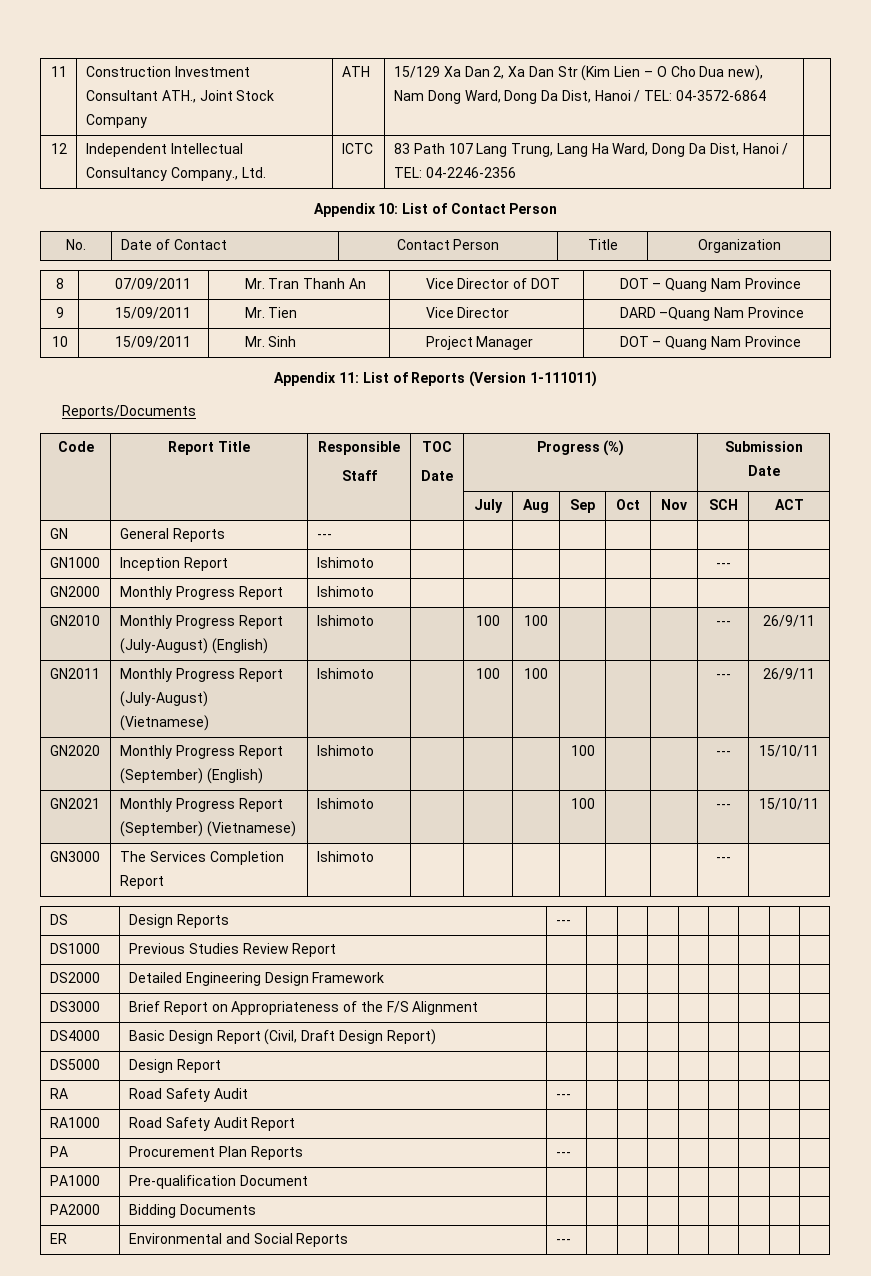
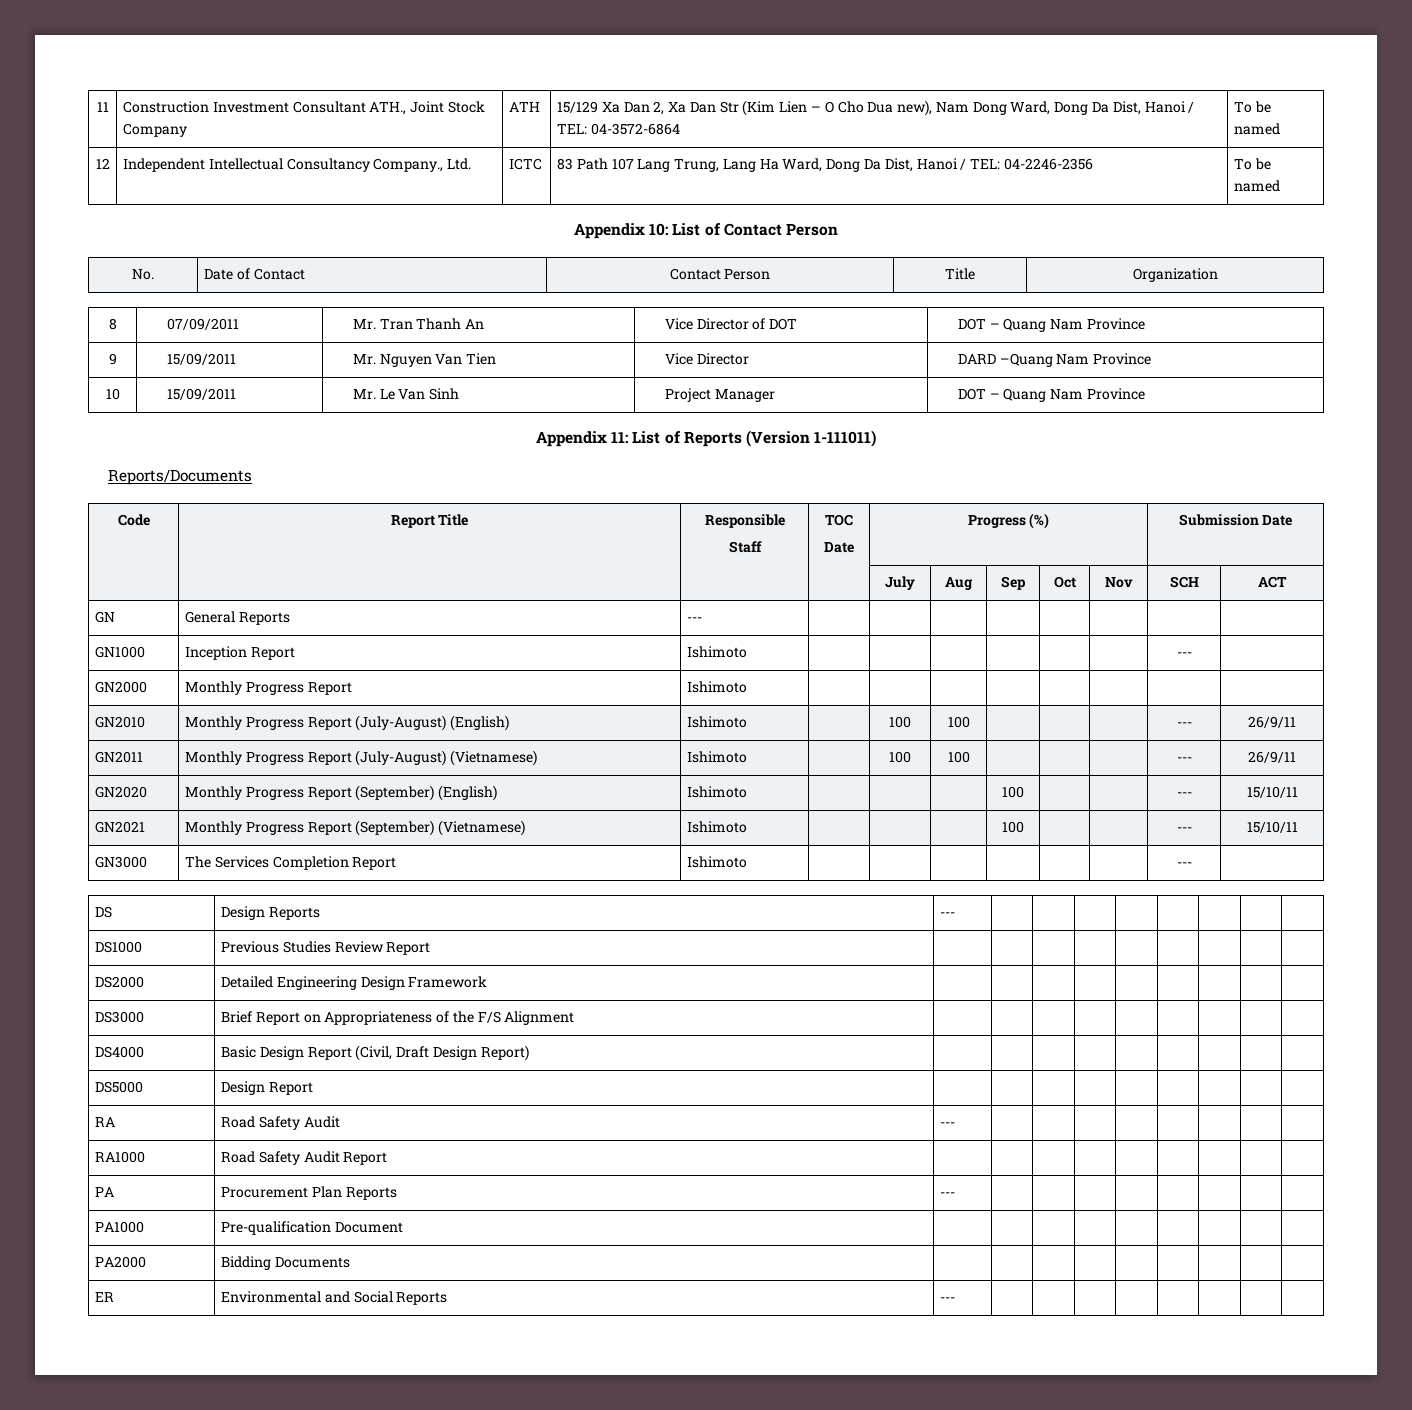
(766, 95) none -> [1233,101,1271,113] [1233,123,1280,135] To be named
(516, 172) none -> [1233,158,1271,170] [1233,180,1280,192] To be named
(265, 312) none -> [379,354,463,367] Nguyen Van
(265, 341) none -> [379,389,426,400] Le Van

